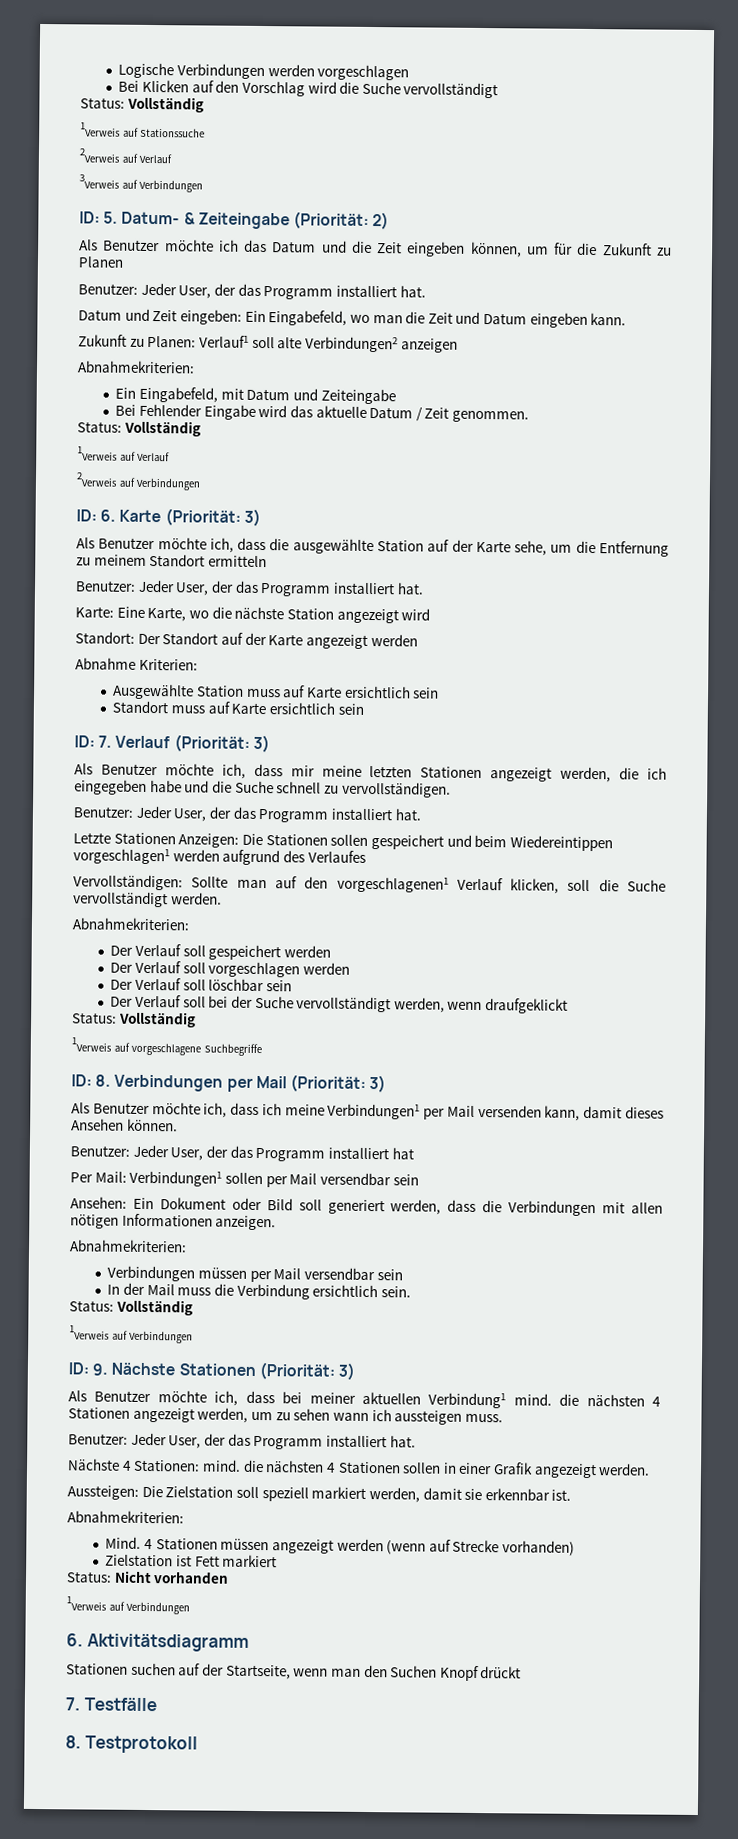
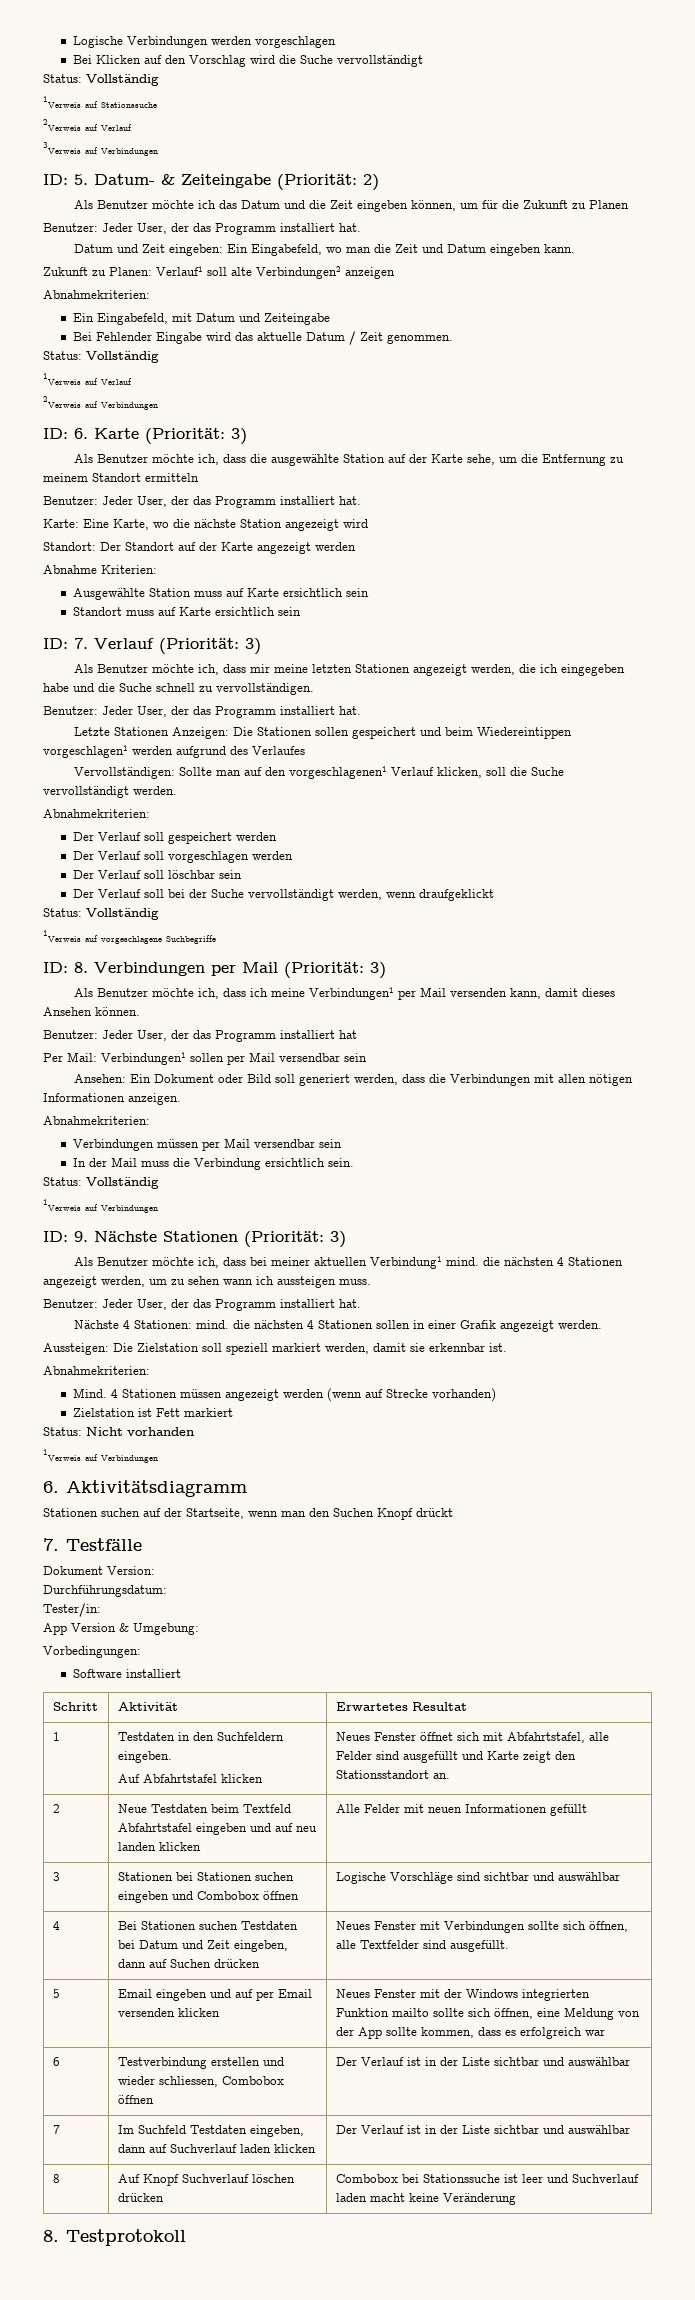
(157, 1704) none -> [43,1566,155,1575] [43,1585,167,1597] [43,1603,101,1617] [43,1623,199,1635] [43,1646,141,1658] [72,1669,181,1678] [52,1702,98,1711] [117,1702,178,1711] [335,1702,467,1711] [52,1732,60,1741] [117,1732,284,1741] [117,1751,172,1763] [117,1774,263,1783] [335,1732,609,1743] [335,1751,576,1763] [335,1770,450,1779] [52,1804,60,1813] [117,1804,291,1813] [117,1823,317,1835] [117,1842,201,1851] [335,1804,587,1816] [52,1872,60,1881] [117,1872,294,1881] [117,1891,299,1903] [335,1872,620,1884] [52,1921,60,1930] [117,1921,298,1930] [117,1940,288,1952] [117,1959,260,1968] [335,1921,628,1933] [335,1940,509,1952] [52,1989,60,1998] [117,1989,312,2001] [117,2008,220,2017] [335,1989,590,2001] [335,2007,640,2020] [335,2027,605,2039] [52,2057,60,2066] [117,2057,284,2069] [117,2076,284,2087] [117,2095,154,2104] [335,2057,630,2066] [52,2125,60,2134] [117,2125,304,2137] [117,2144,316,2153] [335,2125,630,2134] [52,2174,60,2183] [117,2174,295,2186] [117,2193,164,2202] [335,2174,639,2183] [335,2193,516,2205] // Dokument Version: // Durchführungsdatum: // Tester/in: // App Version & Umgebung: // Vorbedingungen: // Software installiert // Schritt | Aktivität | Erwartetes Resultat // 1 | Testdaten in den Suchfeldern eingeben. // Auf Abfahrtstafel klicken | Neues Fenster öffnet sich mit Abfahrtstafel, alle Felder sind ausgefüllt und Karte zeigt den Stationsstandort an. // 2 | Neue Testdaten beim Textfeld Abfahrtstafel eingeben und auf neu landen klicken | Alle Felder mit neuen Informationen gefüllt // 3 | Stationen bei Stationen suchen eingeben und Combobox öffnen | Logische Vorschläge sind sichtbar und auswählbar // 4 | Bei Stationen suchen Testdaten bei Datum und Zeit eingeben, dann auf Suchen drücken | Neues Fenster mit Verbindungen sollte sich öffnen, alle Textfelder sind ausgefüllt. // 5 | Email eingeben und auf per Email versenden klicken | Neues Fenster mit der Windows integrierten Funktion mailto sollte sich öffnen, eine Meldung von der App sollte kommen, dass es erfolgreich war // 6 | Testverbindung erstellen und wieder schliessen, Combobox öffnen | Der Verlauf ist in der Liste sichtbar und auswählbar // 7 | Im Suchfeld Testdaten eingeben, dann auf Suchverlauf laden klicken | Der Verlauf ist in der Liste sichtbar und auswählbar // 8 | Auf Knopf Suchverlauf löschen drücken | Combobox bei Stationssuche ist leer und Suchverlauf laden macht keine Veränderung

